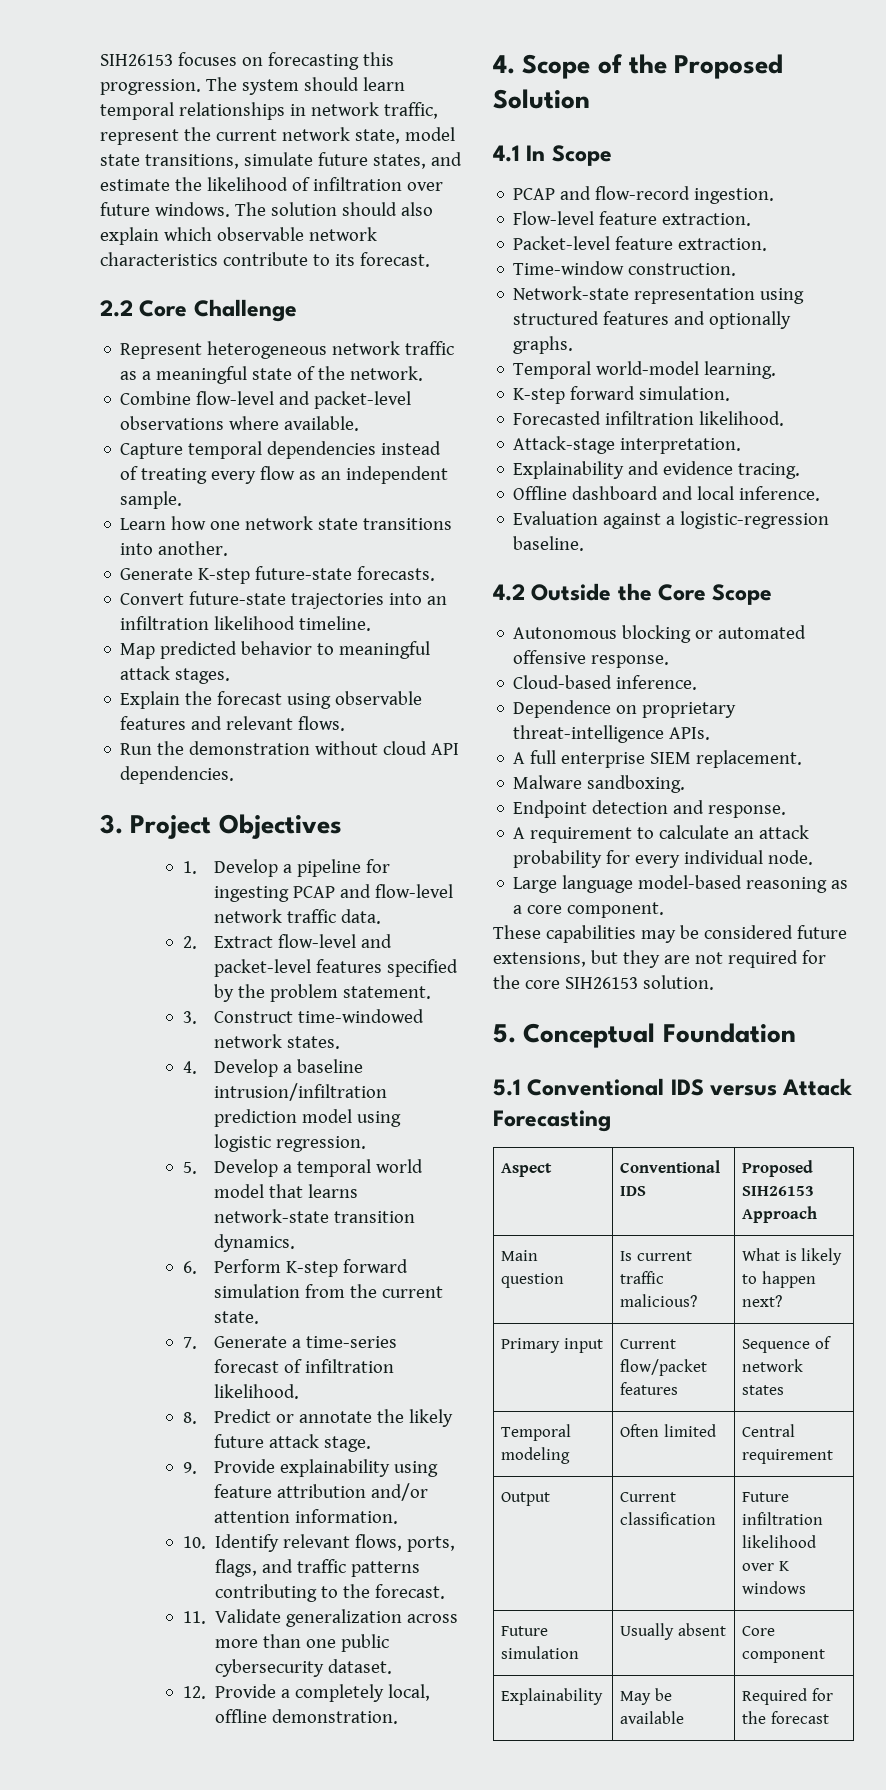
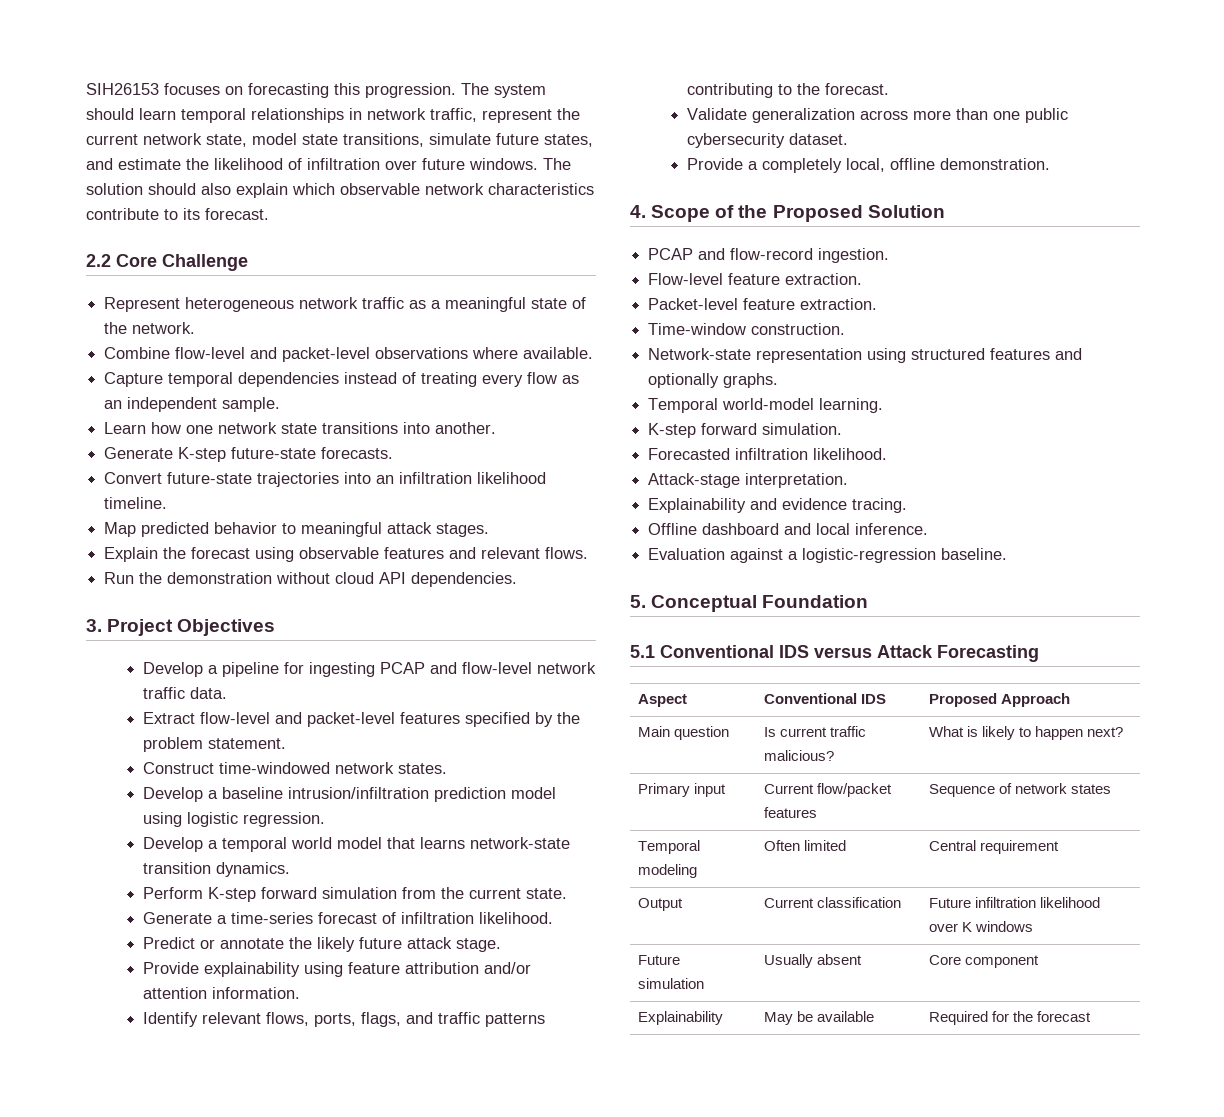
[183,861,198,874] 1. -> (276, 627) none
[183,936,198,949] 2. -> (228, 693) none
[183,1011,198,1024] 3. -> (287, 743) none
[183,1061,198,1074] 4. -> (448, 768) none
[183,1162,198,1174] 5. -> (326, 819) none
[183,1261,198,1274] 6. -> (291, 869) none
[183,1337,198,1349] 7. -> (568, 893) none
[183,1412,198,1424] 8. -> (554, 918) none
[183,1462,198,1474] 9. -> (502, 945) none
[183,1536,207,1549] 10. -> (301, 993) none
[183,1611,207,1624] 11. -> (890, 89) none
[183,1686,207,1699] 12. -> (849, 139) none
[493,145,612,166] // 4.1 In Scope -> (945, 211) none
[493,583,773,605] [513,625,807,643] [513,650,670,668] [513,675,698,690] [513,700,737,718] [513,725,711,743] [513,750,803,768] [513,775,686,793] [513,800,787,818] [513,825,810,843] [513,850,814,868] [513,875,849,893] [513,902,665,918] [493,925,847,943] [493,950,826,968] [493,975,714,990] // 4.2 Outside the Core Scope // Autonomous blocking or automated offensive response. // Cloud-based inference. // Dependence on proprietary threat-intelligence APIs. // A full enterprise SIEM replacement. // Malware sandboxing. // Endpoint detection and response. // A requirement to calculate an attack probability for every individual node. // Large language model-based reasoning as a core component. // These capabilities may be considered future extensions, but they are not required for the core SIH26153 solution. -> (1008, 554) none
[742,1186,815,1196] SIH26153 -> (998, 700) none

